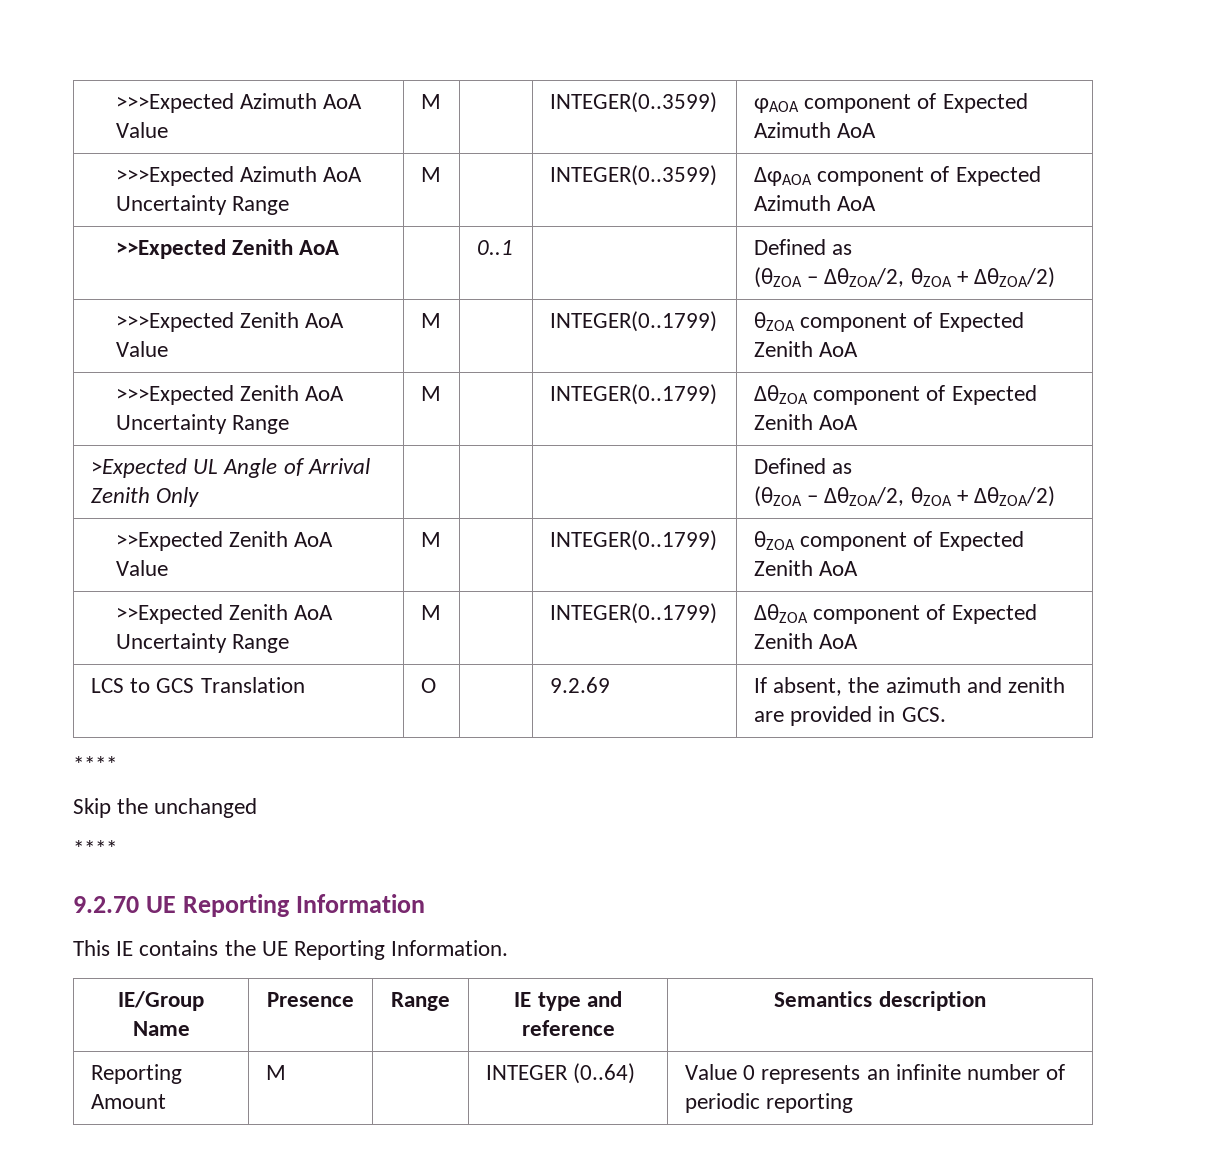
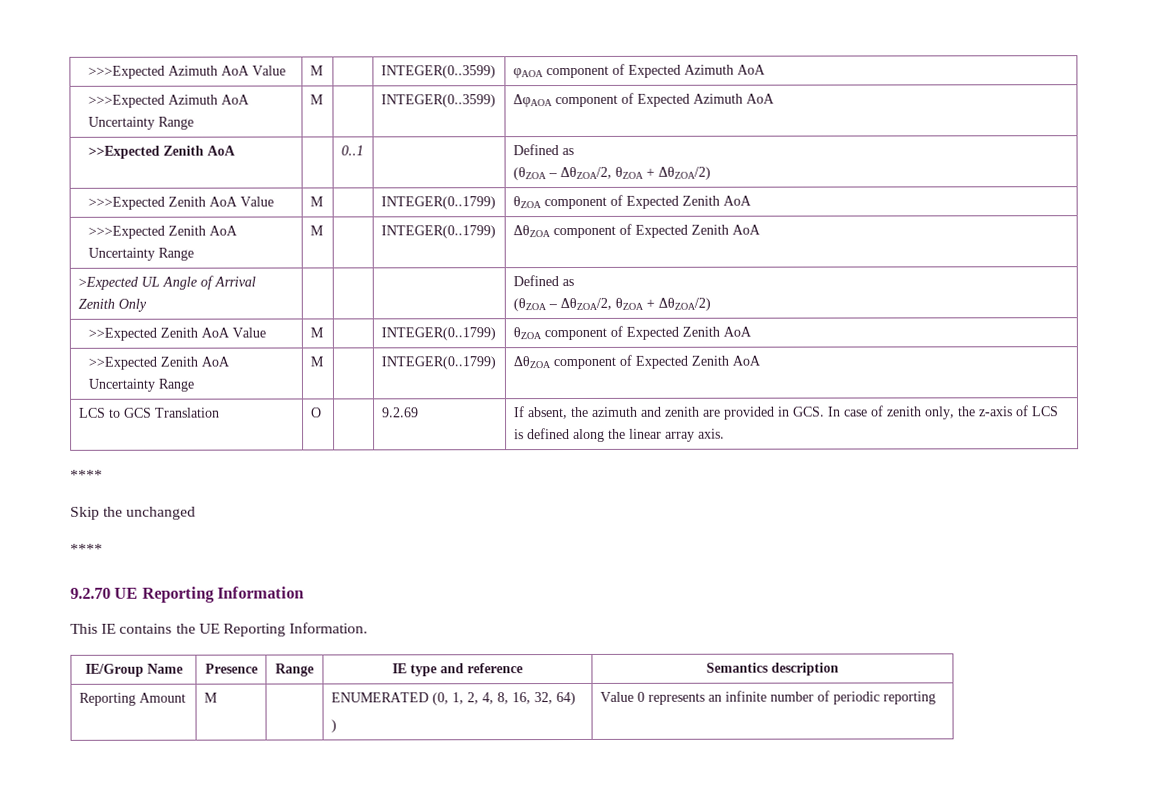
(946, 714) none -> [827,405,1059,420] [513,428,725,443] In case of zenith only, the z-axis of LCS is defined along the linear array axis.
[485,1063,636,1084] INTEGER (0..64) -> [330,691,576,706] [330,719,337,733] ENUMERATED (0, 1, 2, 4, 8, 16, 32, 64) // )

